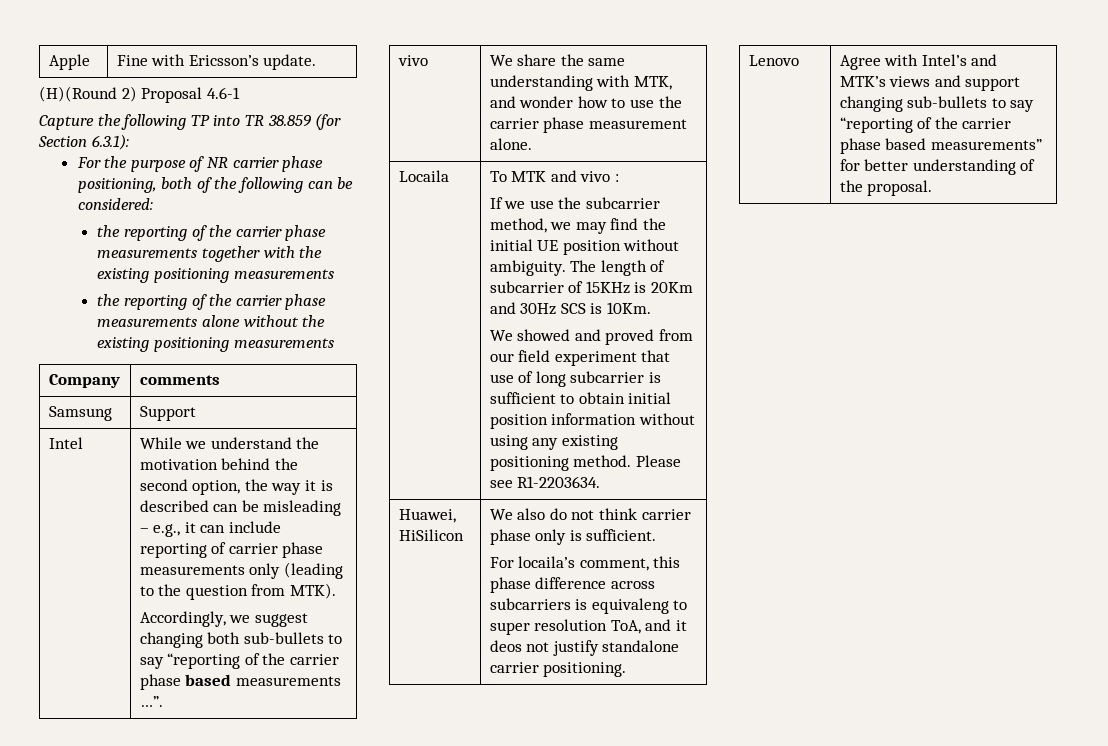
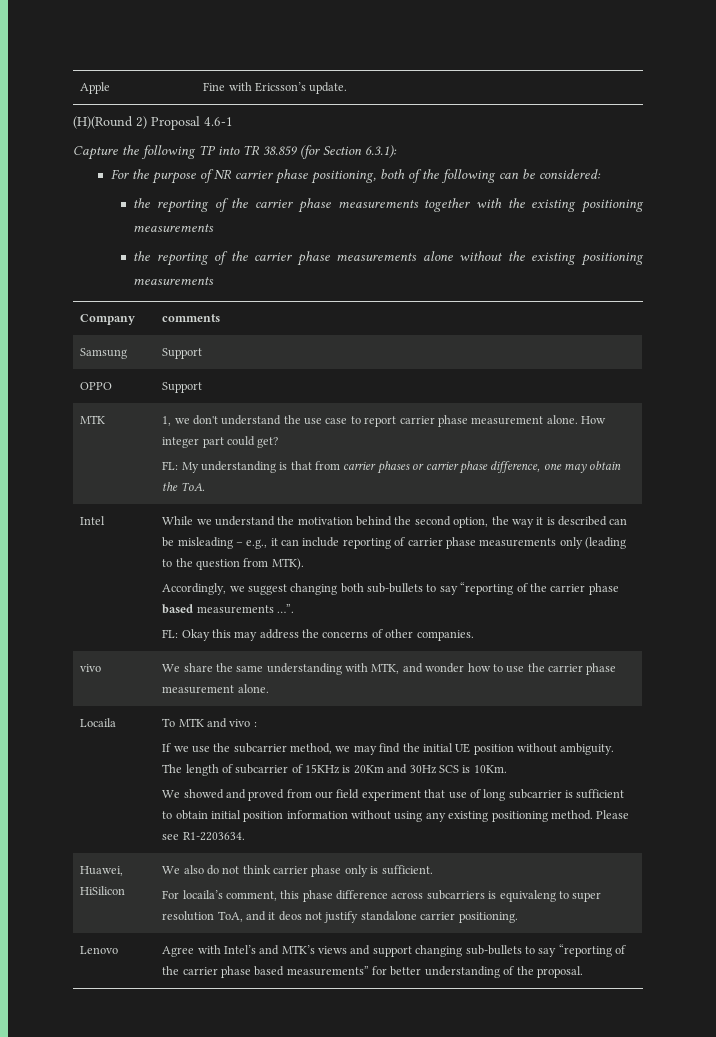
(196, 413) none -> [80,382,113,390] [162,382,203,393] [80,415,106,424] [162,415,606,427] [162,436,279,448] [162,461,622,474] [162,482,205,491] // OPPO | Support // MTK | 1, we don't understand the use case to report carrier phase measurement alone. How integer part could get? // FL: My understanding is that from carrier phases or carrier phase difference, one may obtain the ToA.
(163, 701) none -> [162,629,474,641] // FL: Okay this may address the concerns of other companies.

